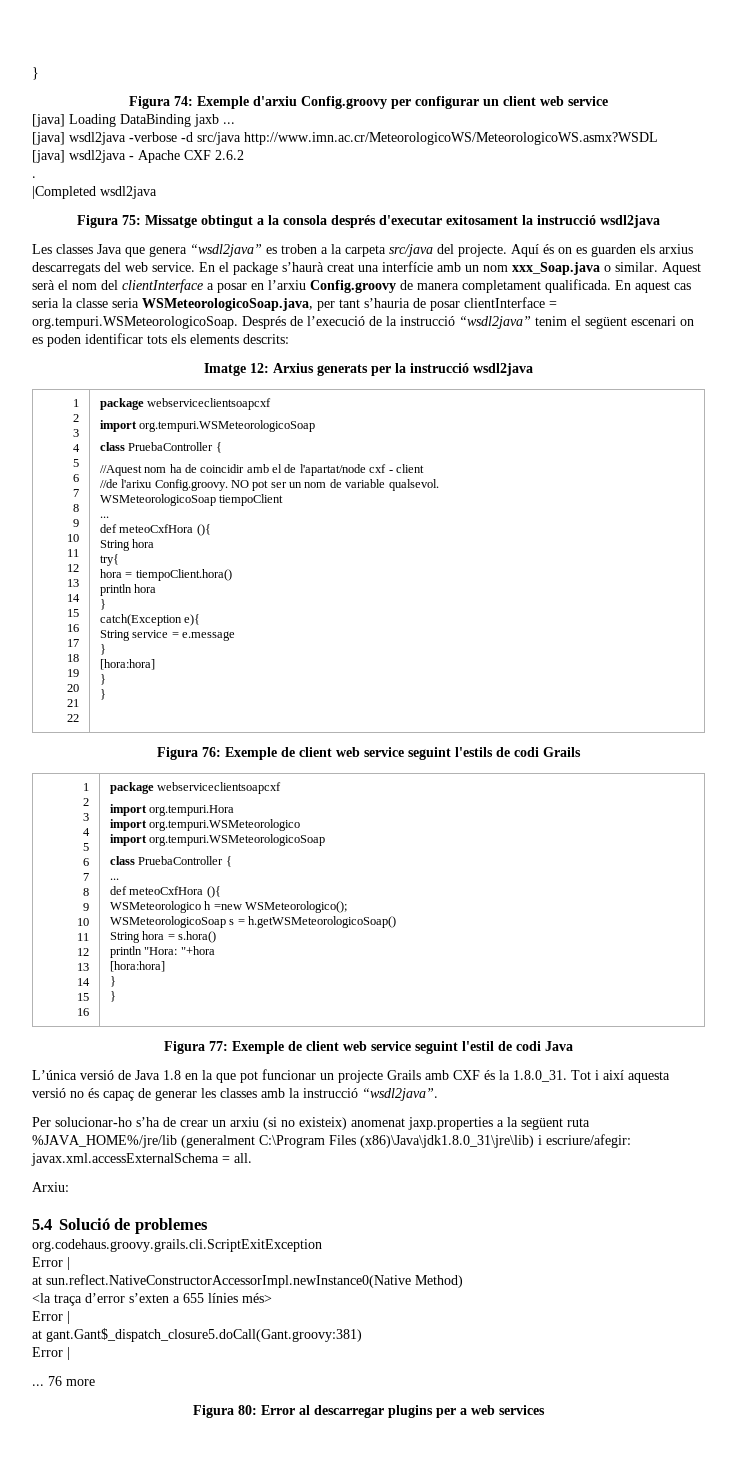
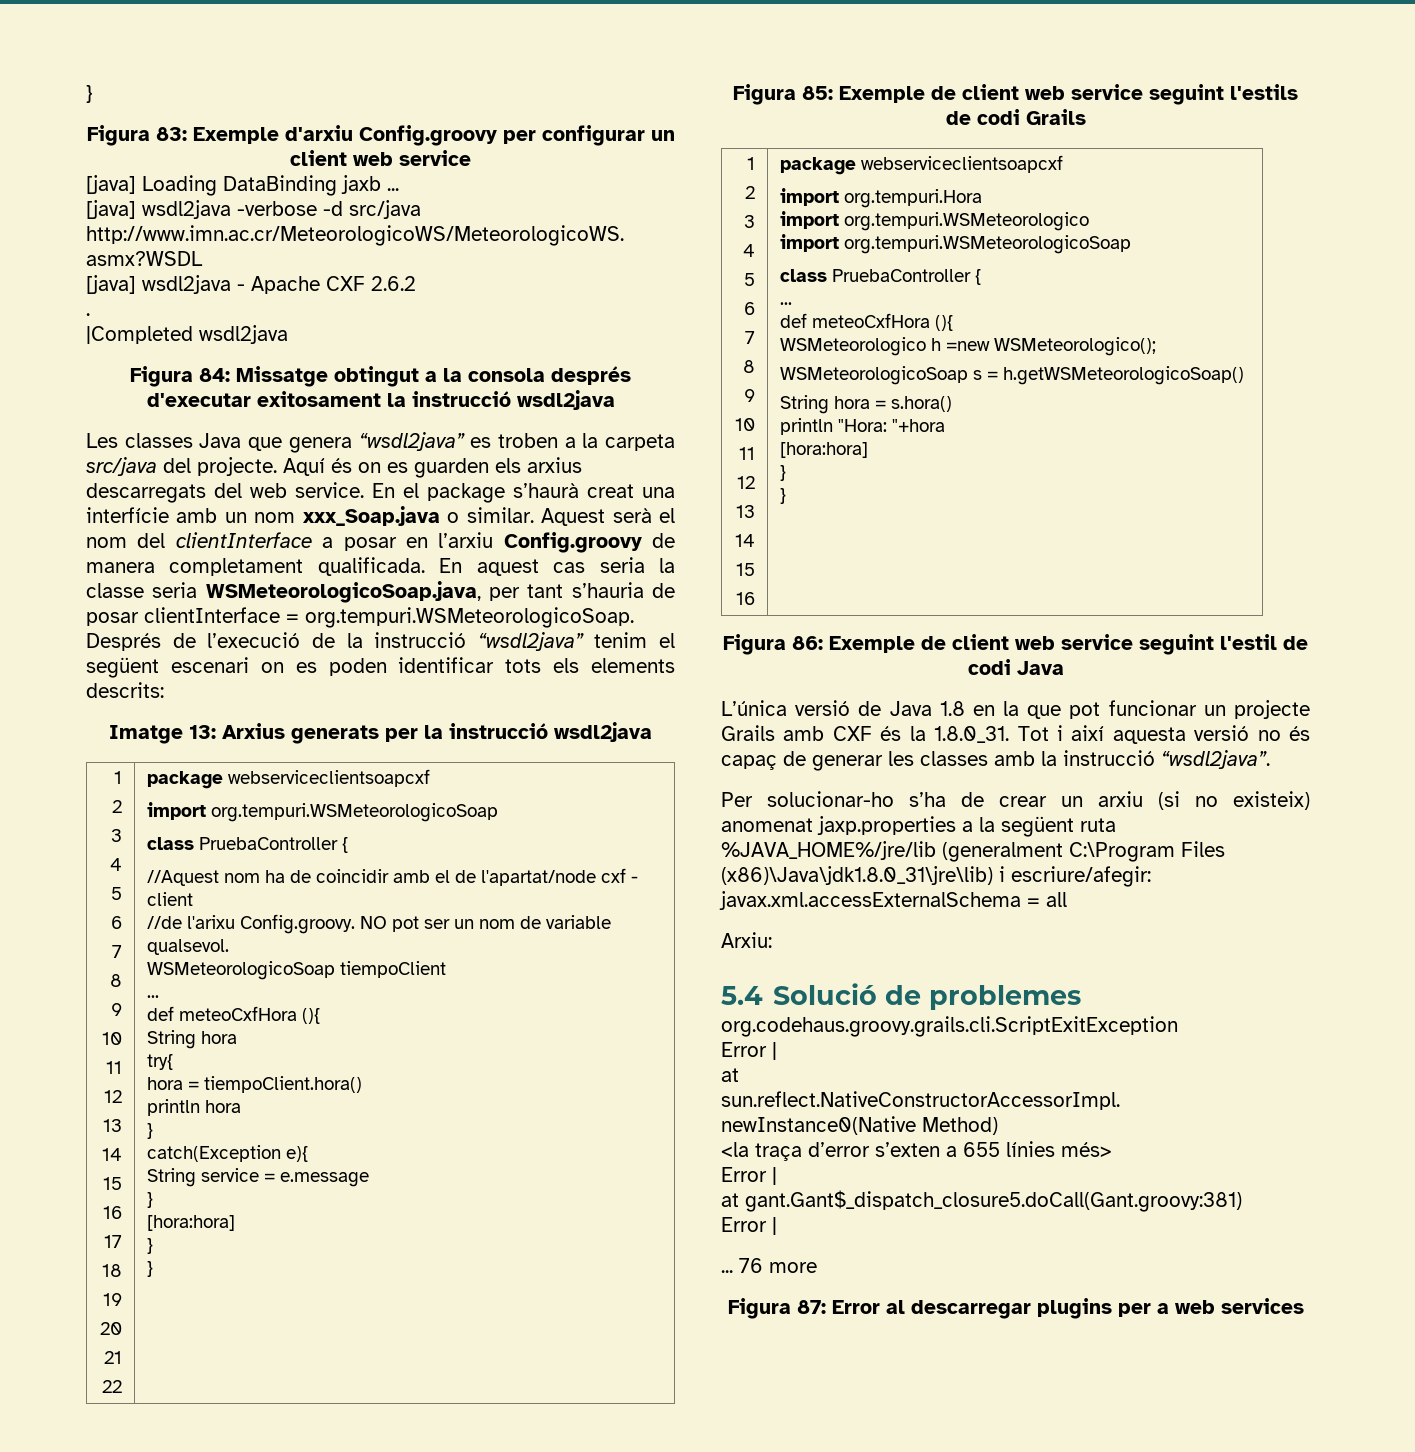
[32,67,39,80] [129,96,193,109] } // Figura 74: -> [86,85,93,103] [86,125,187,146] } // Figura 83:
[122,215,141,225] 75: -> [199,368,230,382] 84:
[250,363,269,373] 12: -> [189,725,216,739] 13:
[202,747,221,757] 76: -> [802,86,833,100] 85:
[209,1041,228,1051] 77: -> [792,636,823,650] 86:
[234,1153,252,1163] all. -> [1046,892,1067,907] all
[238,1405,257,1415] 80: -> [796,1300,826,1314] 87:

